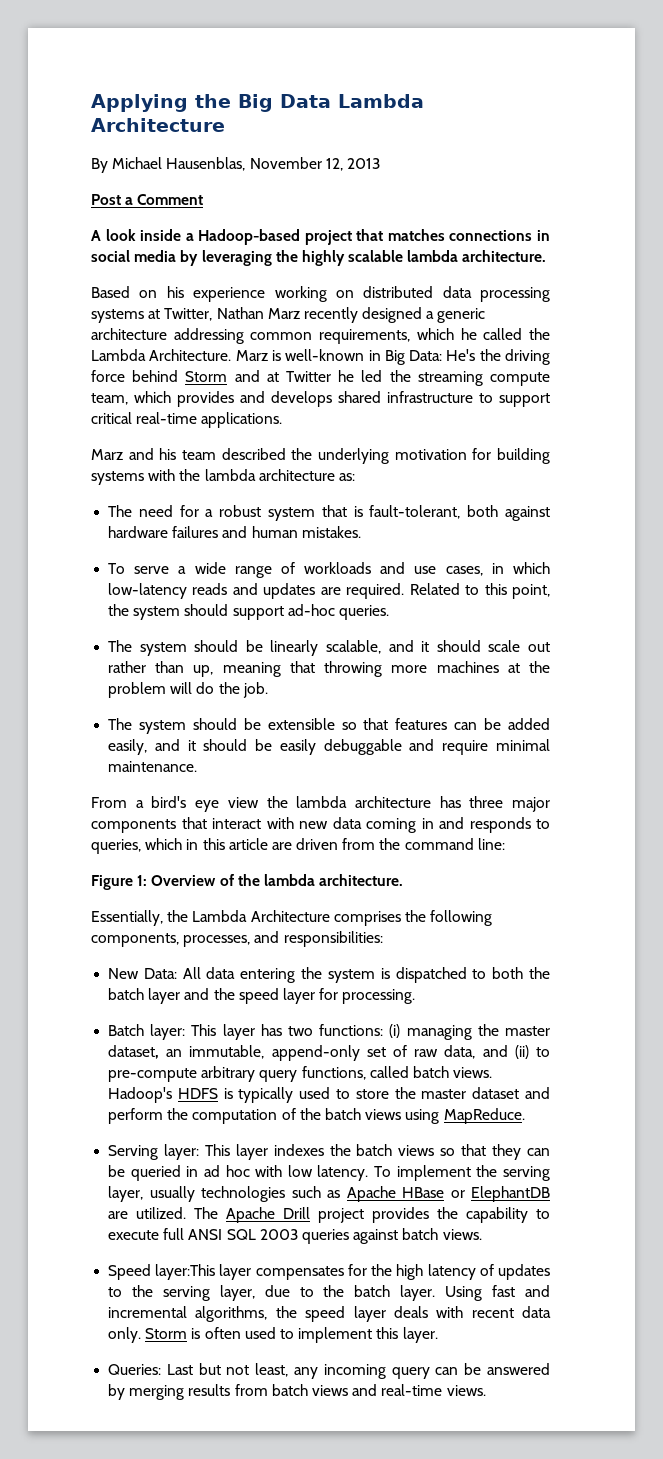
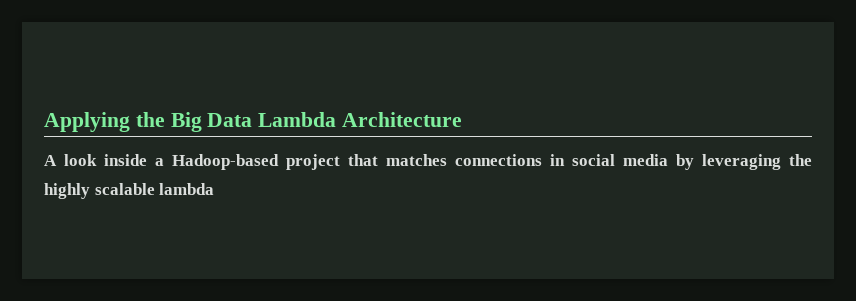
[91,157,380,173] [91,194,204,205] // By Michael Hausenblas, November 12, 2013 // Post a Comment -> (463, 119) none
[462,250,547,262] [91,286,550,302] [91,307,486,323] [91,328,550,344] [91,349,551,365] [91,370,550,386] [91,391,550,407] [91,412,283,428] [91,448,550,464] [91,469,355,485] [108,505,550,521] [108,526,361,538] [108,562,550,578] [108,583,550,599] [108,604,389,620] [108,640,550,656] [108,661,550,677] [108,682,268,698] [108,718,550,734] [108,739,550,755] [108,761,198,772] [91,796,550,812] [91,817,550,833] [91,838,505,854] [91,874,404,890] [91,910,493,926] [91,931,383,947] [108,967,550,983] [108,988,416,1004] [108,1024,550,1040] [108,1045,550,1061] [108,1066,493,1082] [108,1087,550,1103] [108,1108,525,1124] [108,1144,550,1160] [108,1165,550,1181] [108,1186,550,1202] [108,1207,551,1223] [108,1228,482,1244] [108,1264,550,1280] [108,1285,550,1301] [108,1306,551,1322] [108,1327,438,1343] [108,1363,550,1379] [108,1384,486,1400] architecture. // Based on his experience working on distributed data processing systems at Twitter, Nathan Marz recently designed a generic architecture addressing common requirements, which he called the Lambda Architecture. Marz is well-known in Big Data: He's the driving force behind Storm and at Twitter he led the streaming compute team, which provides and develops shared infrastructure to support critical real-time applications. // Marz and his team described the underlying motivation for building systems with the lambda architecture as: // The need for a robust system that is fault-tolerant, both against hardware failures and human mistakes. // To serve a wide range of workloads and use cases, in which low-latency reads and updates are required. Related to this point, the system should support ad-hoc queries. // The system should be linearly scalable, and it should scale out rather than up, meaning that throwing more machines at the problem will do the job. // The system should be extensible so that features can be added easily, and it should be easily debuggable and require minimal maintenance. // From a bird's eye view the lambda architecture has three major components that interact with new data coming in and responds to queries, which in this article are driven from the command line: // Figure 1: Overview of the lambda architecture. // Essentially, the Lambda Architecture comprises the following components, processes, and responsibilities: // New Data: All data entering the system is dispatched to both the batch layer and the speed layer for processing. // Batch layer: This layer has two functions: (i) managing the master dataset, an immutable, append-only set of raw data, and (ii) to pre-compute arbitrary query functions, called batch views. Hadoop's HDFS is typically used to store the master dataset and perform the computation of the batch views using MapReduce. // Serving layer: This layer indexes the batch views so that they can be queried in ad hoc with low latency. To implement the serving layer, usually technologies such as Apache HBase or ElephantDB are utilized. The Apache Drill project provides the capability to execute full ANSI SQL 2003 queries against batch views. // Speed layer:This layer compensates for the high latency of updates to the serving layer, due to the batch layer. Using fast and incremental algorithms, the speed layer deals with recent data only. Storm is often used to implement this layer. // Queries: Last but not least, any incoming query can be answered by merging results from batch views and real-time views. -> (215, 189) none

